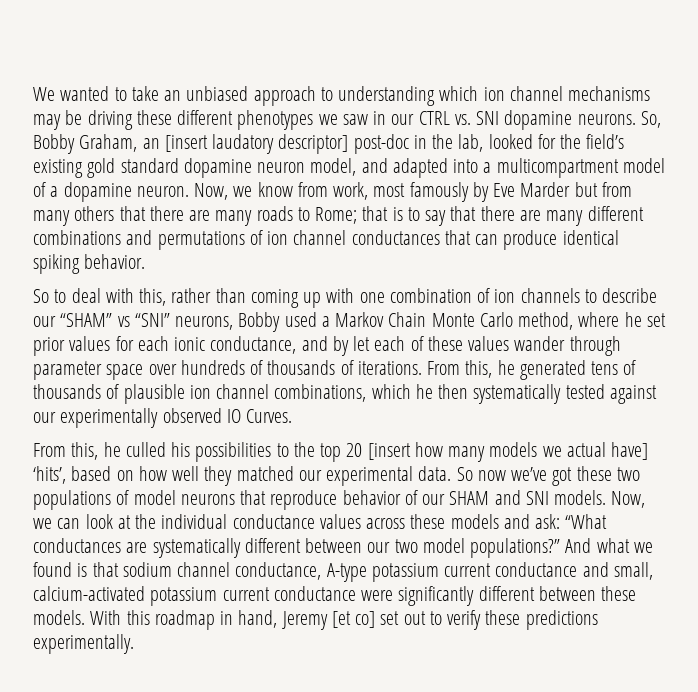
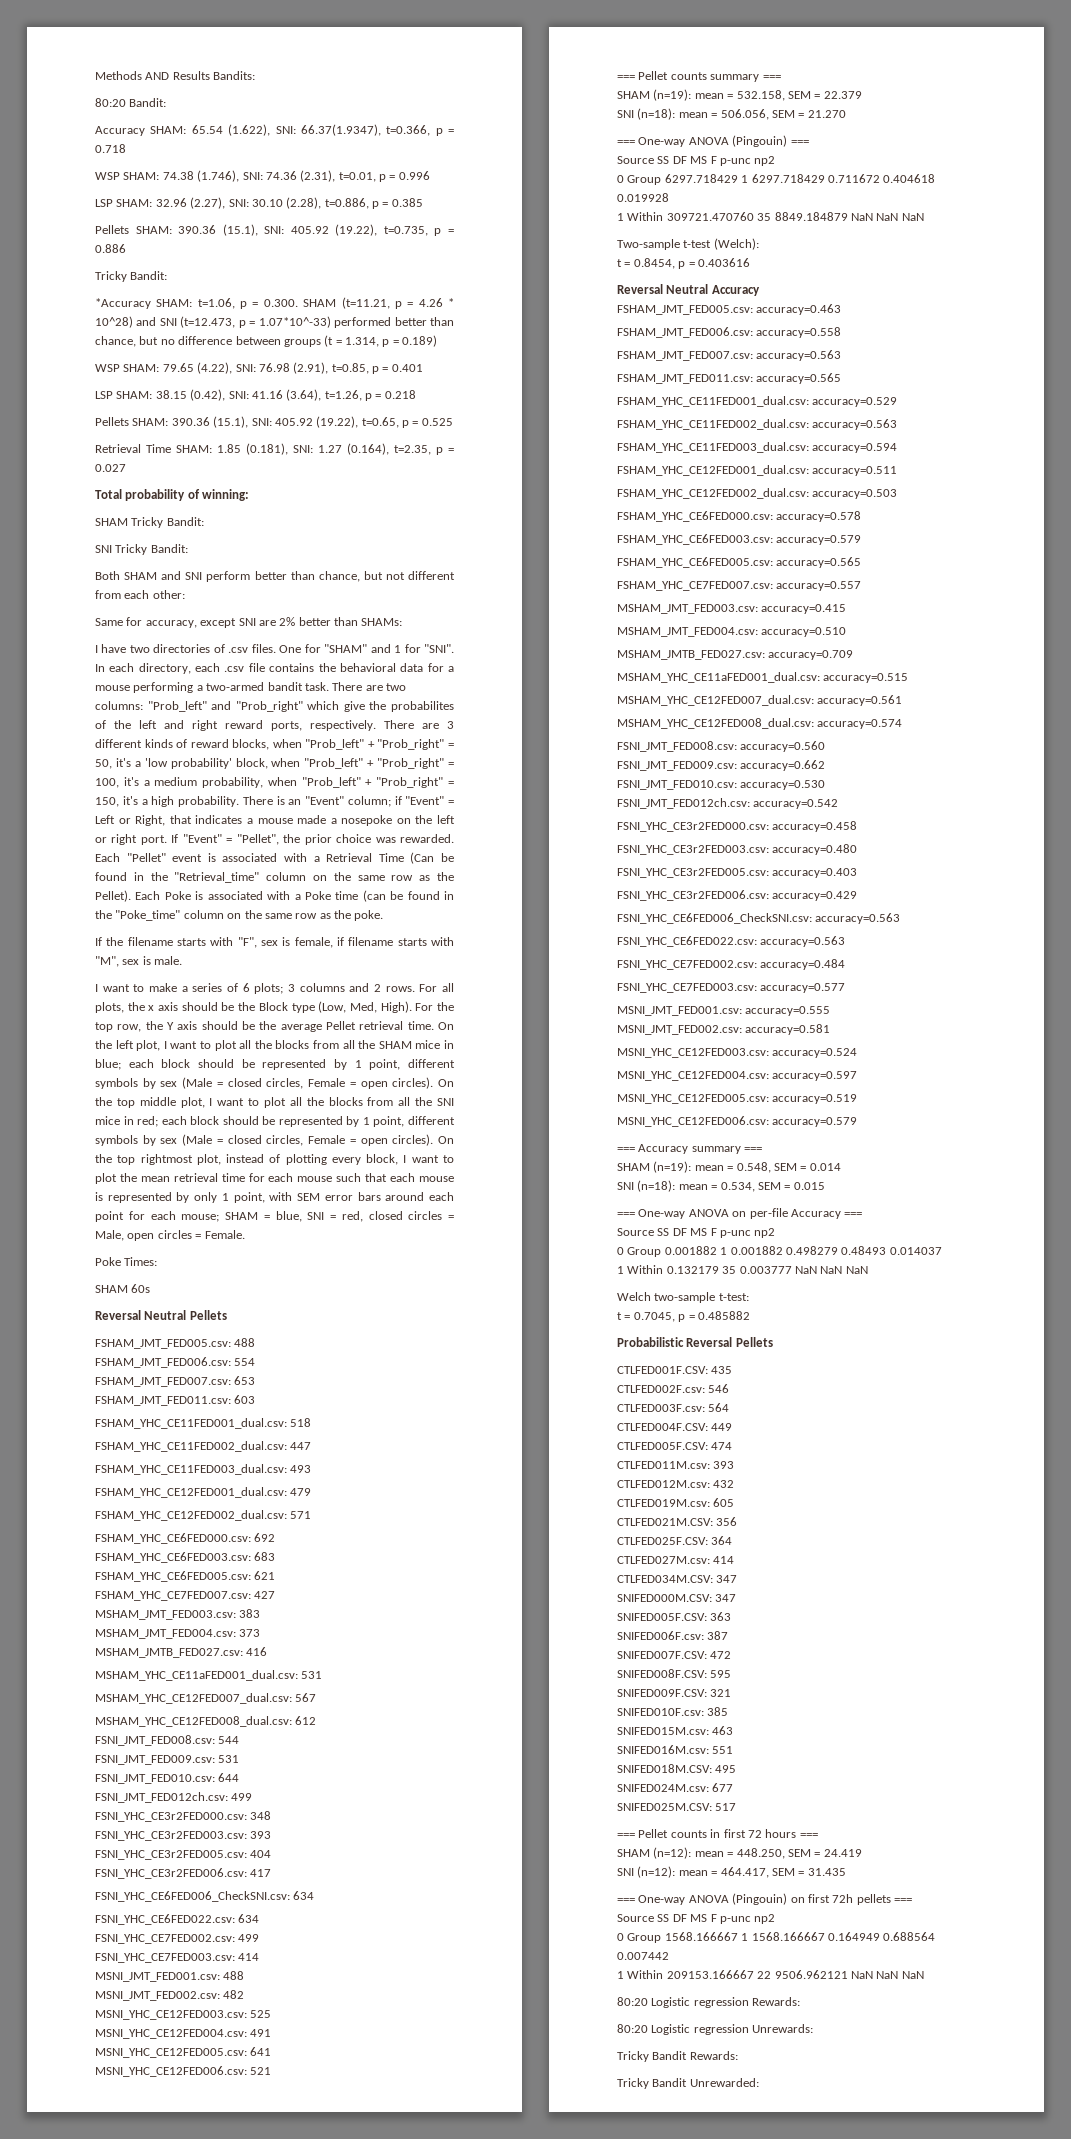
[33,86,651,106] [33,110,661,130] [33,134,625,154] [33,158,665,178] [33,182,632,202] [33,206,644,226] [33,230,619,250] [33,254,146,274] [33,288,658,308] [33,312,666,332] [33,336,621,356] [33,360,637,380] [33,384,657,404] [33,408,293,428] [33,442,649,462] [33,466,640,486] [33,490,646,510] [33,514,608,529] [33,538,653,558] [33,562,653,582] [33,586,637,606] [33,610,598,630] [33,634,134,654] We wanted to take an unbiased approach to understanding which ion channel mechanisms may be driving these different phenotypes we saw in our CTRL vs. SNI dopamine neurons. So, Bobby Graham, an [insert laudatory descriptor] post-doc in the lab, looked for the field’s existing gold standard dopamine neuron model, and adapted into a multicompartment model of a dopamine neuron. Now, we know from work, most famously by Eve Marder but from many others that there are many roads to Rome; that is to say that there are many different combinations and permutations of ion channel conductances that can produce identical spiking behavior. // So to deal with this, rather than coming up with one combination of ion channels to describe our “SHAM” vs “SNI” neurons, Bobby used a Markov Chain Monte Carlo method, where he set prior values for each ionic conductance, and by let each of these values wander through parameter space over hundreds of thousands of iterations. From this, he generated tens of thousands of plausible ion channel combinations, which he then systematically tested against our experimentally observed IO Curves. // From this, he culled his possibilities to the top 20 [insert how many models we actual have] ‘hits’, based on how well they matched our experimental data. So now we’ve got these two populations of model neurons that reproduce behavior of our SHAM and SNI models. Now, we can look at the individual conductance values across these models and ask: “What conductances are systematically different between our two model populations?” And what we found is that sodium channel conductance, A-type potassium current conductance and small, calcium-activated potassium current conductance were significantly different between these models. With this roadmap in hand, Jeremy [et co] set out to verify these predictions experimentally. -> [95,71,256,80] [95,98,167,107] [95,124,454,136] [95,144,126,153] [95,170,430,182] [95,197,423,209] [95,224,454,236] [95,244,126,253] [95,271,168,282] [95,297,455,309] [95,316,455,328] [95,335,438,347] [95,362,423,374] [95,389,416,401] [95,416,453,428] [95,443,454,455] [95,464,126,472] [95,489,250,501] [95,517,204,528] [95,544,188,555] [95,571,455,582] [95,590,185,599] [95,617,403,628] [95,644,454,653] [95,663,455,674] [95,682,406,693] [95,701,454,712] [95,720,454,731] [95,739,454,750] [95,758,454,769] [95,777,454,788] [95,796,454,807] [95,815,455,826] [95,834,454,845] [95,852,454,864] [95,872,455,883] [95,890,455,902] [95,910,384,921] [95,937,454,948] [95,956,183,967] [95,983,454,994] [95,1001,454,1013] [95,1021,454,1032] [95,1040,454,1051] [95,1059,455,1070] [95,1077,455,1089] [95,1097,454,1108] [95,1116,456,1127] [95,1134,455,1146] [95,1154,454,1165] [95,1173,455,1184] [95,1192,455,1203] [95,1211,454,1222] [95,1230,245,1241] [95,1257,158,1266] [95,1284,151,1293] [95,1310,227,1320] [95,1338,256,1349] [95,1357,256,1368] [95,1376,256,1387] [95,1395,256,1406] [95,1418,312,1429] [95,1441,312,1452] [95,1464,312,1475] [95,1487,312,1498] [95,1510,312,1521] [95,1533,276,1544] [95,1552,276,1563] [95,1571,276,1582] [95,1591,276,1601] [95,1609,261,1620] [95,1629,261,1639] [95,1647,268,1658] [95,1670,323,1681] [95,1693,317,1704] [95,1716,317,1727] [95,1735,240,1746] [95,1755,240,1765] [95,1773,240,1784] [95,1792,253,1803] [95,1811,272,1822] [95,1831,272,1841] [95,1850,272,1860] [95,1868,272,1879] [95,1891,315,1902] [95,1914,260,1925] [95,1934,260,1944] [95,1953,260,1963] [95,1971,245,1982] [95,1990,245,2001] [95,2010,272,2020] [95,2029,272,2039] [95,2047,272,2058] [95,2066,272,2077] [617,71,781,82] [617,89,862,101] [617,108,846,120] [617,135,809,147] [617,156,776,166] [617,174,936,185] [617,193,669,202] [617,212,924,221] [617,238,759,250] [617,258,750,269] [617,284,760,296] [617,304,842,315] [617,327,842,338] [617,350,842,361] [617,373,842,384] [617,396,898,407] [617,419,898,430] [617,442,898,453] [617,465,898,476] [617,488,898,499] [617,511,862,522] [617,534,862,545] [617,557,862,568] [617,581,862,591] [617,604,847,614] [617,627,847,637] [617,650,854,660] [617,672,909,683] [617,695,903,706] [617,718,903,729] [617,741,826,752] [617,760,826,771] [617,780,826,790] [617,798,839,809] [617,821,858,832] [617,844,858,855] [617,868,858,878] [617,890,858,901] [617,913,901,924] [617,936,846,947] [617,959,846,970] [617,983,846,993] [617,1006,831,1016] [617,1024,831,1035] [617,1048,858,1058] [617,1071,858,1081] [617,1094,858,1104] [617,1116,858,1127] [617,1144,763,1154] [617,1161,841,1173] [617,1180,825,1192] [617,1208,863,1219] [617,1228,776,1238] [617,1246,942,1257] [617,1265,868,1274] [617,1292,749,1303] [617,1311,750,1322] [617,1337,773,1347] [617,1366,733,1374] [617,1384,730,1393] [617,1403,730,1412] [617,1423,733,1431] [617,1442,733,1450] [617,1461,735,1469] [617,1480,735,1488] [617,1498,735,1507] [617,1517,738,1526] [617,1536,733,1545] [617,1556,735,1564] [617,1575,738,1583] [617,1594,737,1602] [617,1612,732,1621] [617,1631,729,1640] [617,1651,732,1659] [617,1669,732,1678] [617,1689,732,1697] [617,1707,729,1716] [617,1726,734,1735] [617,1745,734,1754] [617,1764,737,1773] [617,1783,734,1792] [617,1803,737,1811] [617,1829,818,1838] [617,1847,862,1859] [617,1866,846,1878] [617,1893,912,1905] [617,1914,776,1924] [617,1932,936,1943] [617,1952,669,1960] [617,1970,924,1979] [617,1997,801,2008] [617,2024,814,2035] [617,2051,738,2062] [617,2078,759,2089] Methods AND Results Bandits: // 80:20 Bandit: // Accuracy SHAM: 65.54 (1.622), SNI: 66.37(1.9347), t=0.366, p = 0.718 // WSP SHAM: 74.38 (1.746), SNI: 74.36 (2.31), t=0.01, p = 0.996 // LSP SHAM: 32.96 (2.27), SNI: 30.10 (2.28), t=0.886, p = 0.385 // Pellets SHAM: 390.36 (15.1), SNI: 405.92 (19.22), t=0.735, p = 0.886 // Tricky Bandit: // *Accuracy SHAM: t=1.06, p = 0.300. SHAM (t=11.21, p = 4.26 * 10^28) and SNI (t=12.473, p = 1.07*10^-33) performed better than chance, but no difference between groups (t = 1.314, p = 0.189) // WSP SHAM: 79.65 (4.22), SNI: 76.98 (2.91), t=0.85, p = 0.401 // LSP SHAM: 38.15 (0.42), SNI: 41.16 (3.64), t=1.26, p = 0.218 // Pellets SHAM: 390.36 (15.1), SNI: 405.92 (19.22), t=0.65, p = 0.525 // Retrieval Time SHAM: 1.85 (0.181), SNI: 1.27 (0.164), t=2.35, p = 0.027 // Total probability of winning: // SHAM Tricky Bandit: // SNI Tricky Bandit: // Both SHAM and SNI perform better than chance, but not different from each other: // Same for accuracy, except SNI are 2% better than SHAMs: // I have two directories of .csv files. One for "SHAM" and 1 for "SNI". In each directory, each .csv file contains the behavioral data for a mouse performing a two-armed bandit task. There are two columns: "Prob_left" and "Prob_right" which give the probabilites of the left and right reward ports, respectively. There are 3 different kinds of reward blocks, when "Prob_left" + "Prob_right" = 50, it's a 'low probability' block, when "Prob_left" + "Prob_right" = 100, it's a medium probability, when "Prob_left" + "Prob_right" = 150, it's a high probability. There is an "Event" column; if "Event" = Left or Right, that indicates a mouse made a nosepoke on the left or right port. If "Event" = "Pellet", the prior choice was rewarded. Each "Pellet" event is associated with a Retrieval Time (Can be found in the "Retrieval_time" column on the same row as the Pellet). Each Poke is associated with a Poke time (can be found in the "Poke_time" column on the same row as the poke. // If the filename starts with "F", sex is female, if filename starts with "M", sex is male. // I want to make a series of 6 plots; 3 columns and 2 rows. For all plots, the x axis should be the Block type (Low, Med, High). For the top row, the Y axis should be the average Pellet retrieval time. On the left plot, I want to plot all the blocks from all the SHAM mice in blue; each block should be represented by 1 point, different symbols by sex (Male = closed circles, Female = open circles). On the top middle plot, I want to plot all the blocks from all the SNI mice in red; each block should be represented by 1 point, different symbols by sex (Male = closed circles, Female = open circles). On the top rightmost plot, instead of plotting every block, I want to plot the mean retrieval time for each mouse such that each mouse is represented by only 1 point, with SEM error bars around each point for each mouse; SHAM = blue, SNI = red, closed circles = Male, open circles = Female. // Poke Times: // SHAM 60s // Reversal Neutral Pellets // FSHAM_JMT_FED005.csv: 488 // FSHAM_JMT_FED006.csv: 554 // FSHAM_JMT_FED007.csv: 653 // FSHAM_JMT_FED011.csv: 603 // FSHAM_YHC_CE11FED001_dual.csv: 518 // FSHAM_YHC_CE11FED002_dual.csv: 447 // FSHAM_YHC_CE11FED003_dual.csv: 493 // FSHAM_YHC_CE12FED001_dual.csv: 479 // FSHAM_YHC_CE12FED002_dual.csv: 571 // FSHAM_YHC_CE6FED000.csv: 692 // FSHAM_YHC_CE6FED003.csv: 683 // FSHAM_YHC_CE6FED005.csv: 621 // FSHAM_YHC_CE7FED007.csv: 427 // MSHAM_JMT_FED003.csv: 383 // MSHAM_JMT_FED004.csv: 373 // MSHAM_JMTB_FED027.csv: 416 // MSHAM_YHC_CE11aFED001_dual.csv: 531 // MSHAM_YHC_CE12FED007_dual.csv: 567 // MSHAM_YHC_CE12FED008_dual.csv: 612 // FSNI_JMT_FED008.csv: 544 // FSNI_JMT_FED009.csv: 531 // FSNI_JMT_FED010.csv: 644 // FSNI_JMT_FED012ch.csv: 499 // FSNI_YHC_CE3r2FED000.csv: 348 // FSNI_YHC_CE3r2FED003.csv: 393 // FSNI_YHC_CE3r2FED005.csv: 404 // FSNI_YHC_CE3r2FED006.csv: 417 // FSNI_YHC_CE6FED006_CheckSNI.csv: 634 // FSNI_YHC_CE6FED022.csv: 634 // FSNI_YHC_CE7FED002.csv: 499 // FSNI_YHC_CE7FED003.csv: 414 // MSNI_JMT_FED001.csv: 488 // MSNI_JMT_FED002.csv: 482 // MSNI_YHC_CE12FED003.csv: 525 // MSNI_YHC_CE12FED004.csv: 491 // MSNI_YHC_CE12FED005.csv: 641 // MSNI_YHC_CE12FED006.csv: 521 // === Pellet counts summary === // SHAM (n=19): mean = 532.158, SEM = 22.379 // SNI (n=18): mean = 506.056, SEM = 21.270 // === One-way ANOVA (Pingouin) === // Source SS DF MS F p-unc np2 // 0 Group 6297.718429 1 6297.718429 0.711672 0.404618 0.019928 // 1 Within 309721.470760 35 8849.184879 NaN NaN NaN // Two-sample t-test (Welch): // t = 0.8454, p = 0.403616 // Reversal Neutral Accuracy // FSHAM_JMT_FED005.csv: accuracy=0.463 // FSHAM_JMT_FED006.csv: accuracy=0.558 // FSHAM_JMT_FED007.csv: accuracy=0.563 // FSHAM_JMT_FED011.csv: accuracy=0.565 // FSHAM_YHC_CE11FED001_dual.csv: accuracy=0.529 // FSHAM_YHC_CE11FED002_dual.csv: accuracy=0.563 // FSHAM_YHC_CE11FED003_dual.csv: accuracy=0.594 // FSHAM_YHC_CE12FED001_dual.csv: accuracy=0.511 // FSHAM_YHC_CE12FED002_dual.csv: accuracy=0.503 // FSHAM_YHC_CE6FED000.csv: accuracy=0.578 // FSHAM_YHC_CE6FED003.csv: accuracy=0.579 // FSHAM_YHC_CE6FED005.csv: accuracy=0.565 // FSHAM_YHC_CE7FED007.csv: accuracy=0.557 // MSHAM_JMT_FED003.csv: accuracy=0.415 // MSHAM_JMT_FED004.csv: accuracy=0.510 // MSHAM_JMTB_FED027.csv: accuracy=0.709 // MSHAM_YHC_CE11aFED001_dual.csv: accuracy=0.515 // MSHAM_YHC_CE12FED007_dual.csv: accuracy=0.561 // MSHAM_YHC_CE12FED008_dual.csv: accuracy=0.574 // FSNI_JMT_FED008.csv: accuracy=0.560 // FSNI_JMT_FED009.csv: accuracy=0.662 // FSNI_JMT_FED010.csv: accuracy=0.530 // FSNI_JMT_FED012ch.csv: accuracy=0.542 // FSNI_YHC_CE3r2FED000.csv: accuracy=0.458 // FSNI_YHC_CE3r2FED003.csv: accuracy=0.480 // FSNI_YHC_CE3r2FED005.csv: accuracy=0.403 // FSNI_YHC_CE3r2FED006.csv: accuracy=0.429 // FSNI_YHC_CE6FED006_CheckSNI.csv: accuracy=0.563 // FSNI_YHC_CE6FED022.csv: accuracy=0.563 // FSNI_YHC_CE7FED002.csv: accuracy=0.484 // FSNI_YHC_CE7FED003.csv: accuracy=0.577 // MSNI_JMT_FED001.csv: accuracy=0.555 // MSNI_JMT_FED002.csv: accuracy=0.581 // MSNI_YHC_CE12FED003.csv: accuracy=0.524 // MSNI_YHC_CE12FED004.csv: accuracy=0.597 // MSNI_YHC_CE12FED005.csv: accuracy=0.519 // MSNI_YHC_CE12FED006.csv: accuracy=0.579 // === Accuracy summary === // SHAM (n=19): mean = 0.548, SEM = 0.014 // SNI (n=18): mean = 0.534, SEM = 0.015 // === One-way ANOVA on per-file Accuracy === // Source SS DF MS F p-unc np2 // 0 Group 0.001882 1 0.001882 0.498279 0.48493 0.014037 // 1 Within 0.132179 35 0.003777 NaN NaN NaN // Welch two-sample t-test: // t = 0.7045, p = 0.485882 // Probabilistic Reversal Pellets // CTLFED001F.CSV: 435 // CTLFED002F.csv: 546 // CTLFED003F.csv: 564 // CTLFED004F.CSV: 449 // CTLFED005F.CSV: 474 // CTLFED011M.csv: 393 // CTLFED012M.csv: 432 // CTLFED019M.csv: 605 // CTLFED021M.CSV: 356 // CTLFED025F.CSV: 364 // CTLFED027M.csv: 414 // CTLFED034M.CSV: 347 // SNIFED000M.CSV: 347 // SNIFED005F.CSV: 363 // SNIFED006F.csv: 387 // SNIFED007F.CSV: 472 // SNIFED008F.CSV: 595 // SNIFED009F.CSV: 321 // SNIFED010F.csv: 385 // SNIFED015M.csv: 463 // SNIFED016M.csv: 551 // SNIFED018M.CSV: 495 // SNIFED024M.csv: 677 // SNIFED025M.CSV: 517 // === Pellet counts in first 72 hours === // SHAM (n=12): mean = 448.250, SEM = 24.419 // SNI (n=12): mean = 464.417, SEM = 31.435 // === One-way ANOVA (Pingouin) on first 72h pellets === // Source SS DF MS F p-unc np2 // 0 Group 1568.166667 1 1568.166667 0.164949 0.688564 0.007442 // 1 Within 209153.166667 22 9506.962121 NaN NaN NaN // 80:20 Logistic regression Rewards: // 80:20 Logistic regression Unrewards: // Tricky Bandit Rewards: // Tricky Bandit Unrewarded:

